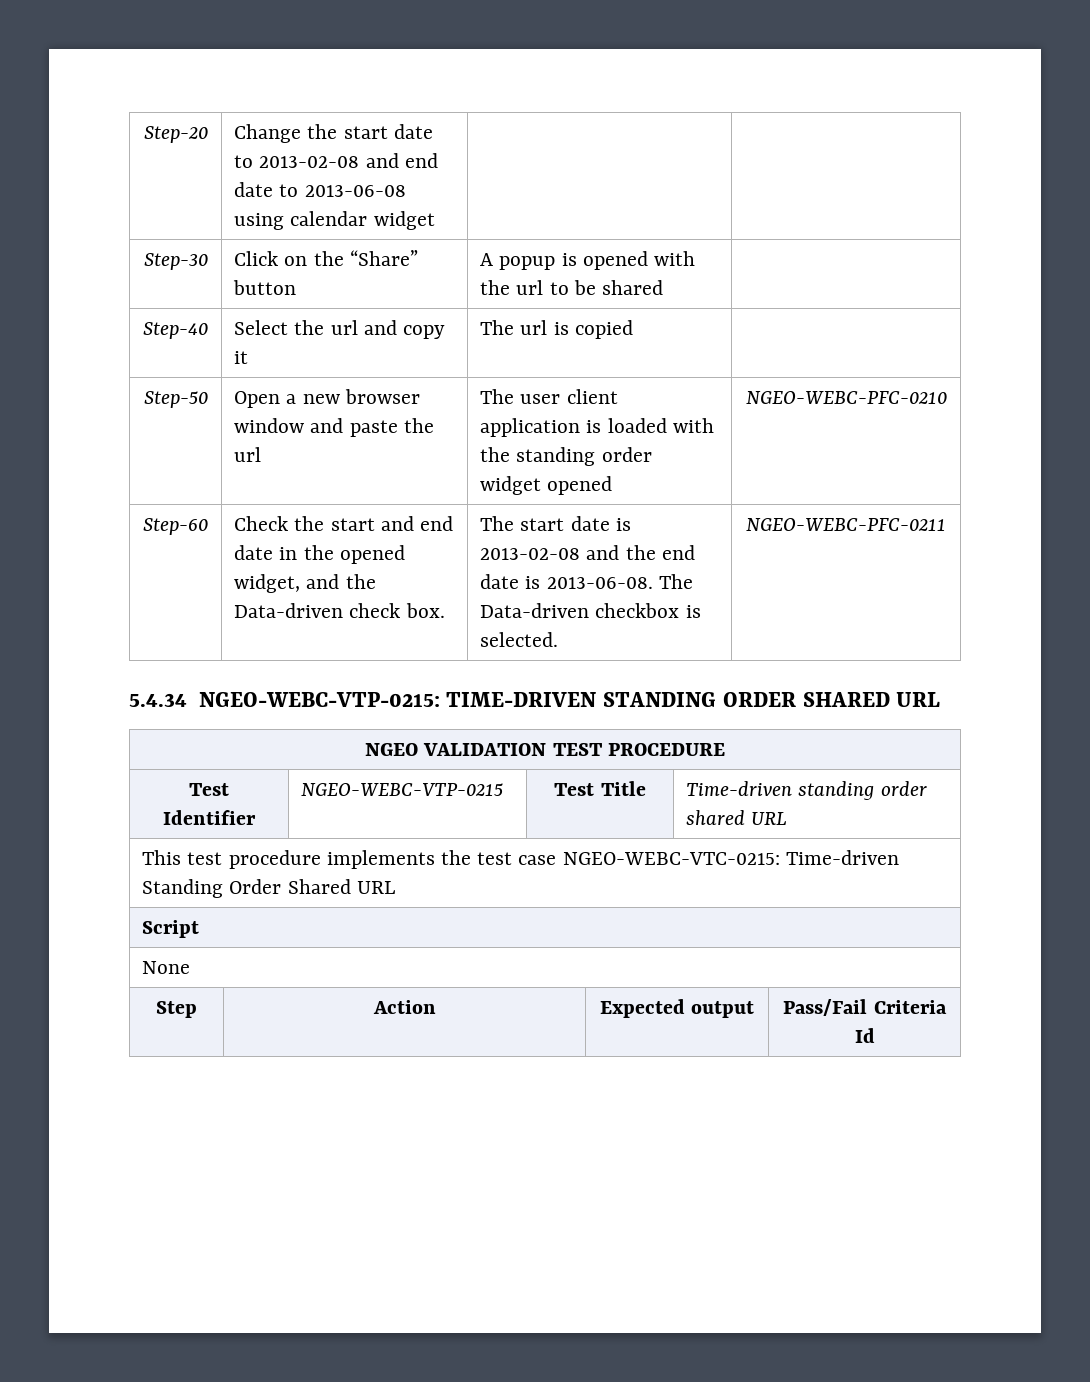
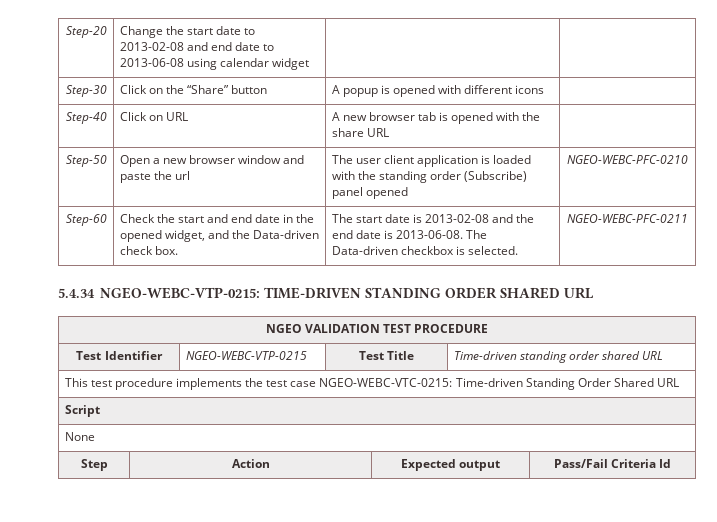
[480,280,664,295] [143,322,208,339] [234,320,446,339] [234,351,249,364] [480,320,633,339] the url to be shared | // Step-40 | Select the url and copy it | The url is copied -> [464,85,545,94] [65,112,107,124] [119,112,188,121] [331,112,541,124] [331,128,389,137] different icons | // Step-40 | Click on URL | A new browser tab is opened with the share URL
[480,476,542,495] widget -> [464,171,528,182] [331,187,363,199] (Subscribe) panel

